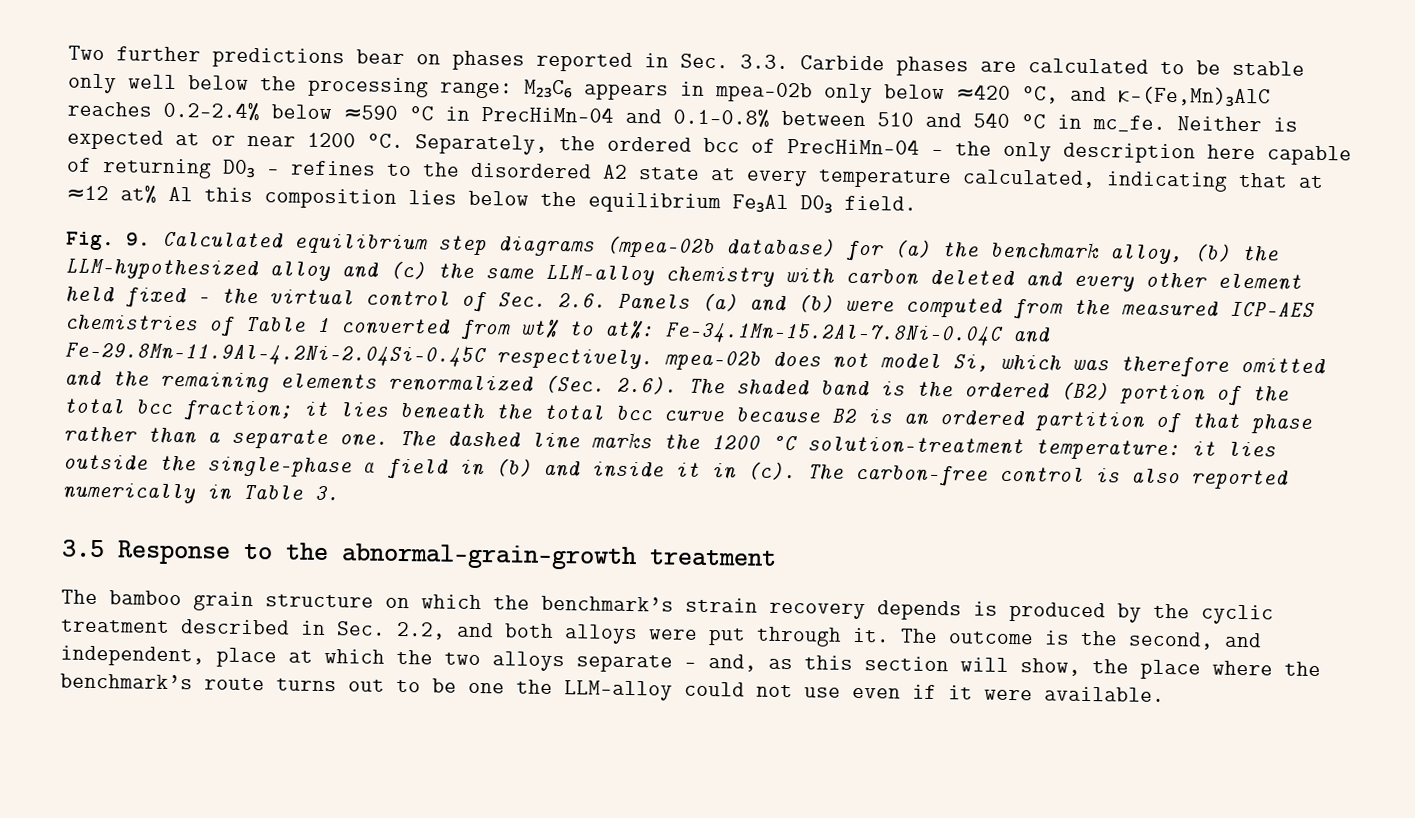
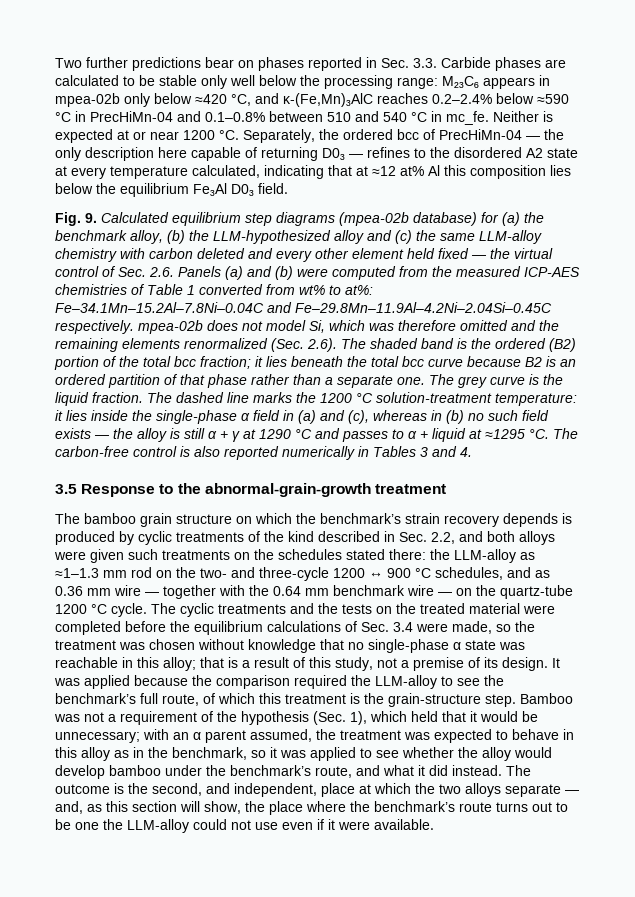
(436, 439) none -> [458,374,563,388] [55,392,172,406] grey curve is the liquid fraction. The
[63,454,148,472] outside -> [91,410,128,421] inside
[495,458,796,481] (b) and inside it in (c). -> [298,410,549,424] [55,428,549,442] (a) and (c), whereas in (b) no such field exists — the alloy is still α + γ at 1290 °C and passes to α + liquid at ≈1295 °C.
[242,484,339,501] Table 3. -> [373,446,472,457] Tables 3 and 4.
[1153,603,1274,625] [61,619,170,633] the cyclic treatment -> [138,531,314,545] cyclic treatments of the kind
[708,626,890,647] put through it. -> [90,549,535,563] [55,567,550,581] [55,585,573,599] [55,603,555,617] [55,621,535,635] [55,639,525,653] [55,657,560,671] [54,675,504,689] [55,693,573,707] [54,711,538,725] [55,729,574,743] [55,747,552,761] [55,765,502,779] given such treatments on the schedules stated there: the LLM-alloy as ≈1–1.3 mm rod on the two- and three-cycle 1200 ↔ 900 °C schedules, and as 0.36 mm wire — together with the 0.64 mm benchmark wire — on the quartz-tube 1200 °C cycle. The cyclic treatments and the tests on the treated material were completed before the equilibrium calculations of Sec. 3.4 were made, so the treatment was chosen without knowledge that no single-phase α state was reachable in this alloy; that is a result of this study, not a premise of its design. It was applied because the comparison required the LLM-alloy to see the benchmark’s full route, of which this treatment is the grain-structure step. Bamboo was not a requirement of the hypothesis (Sec. 1), which held that it would be unnecessary; with an α parent assumed, the treatment was expected to behave in this alloy as in the benchmark, so it was applied to see whether the alloy would develop bamboo under the benchmark’s route, and what it did instead.

